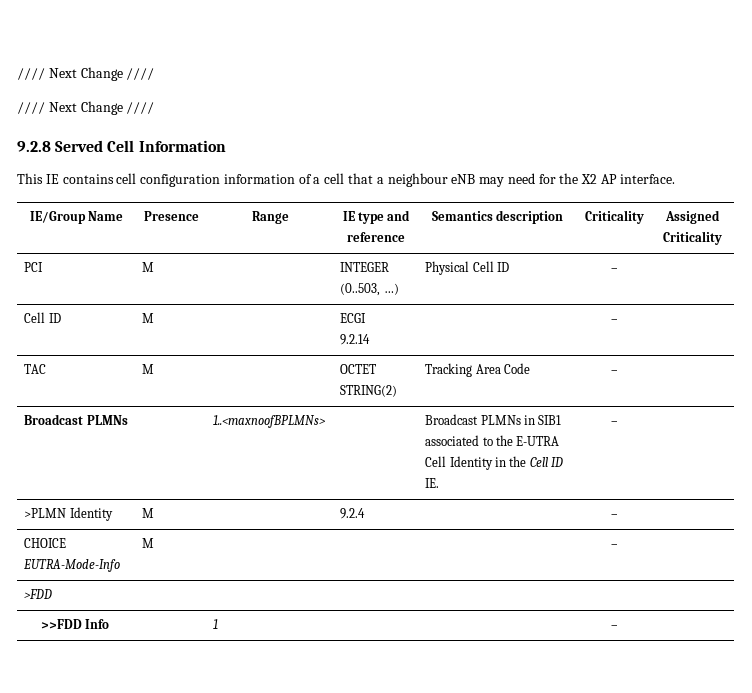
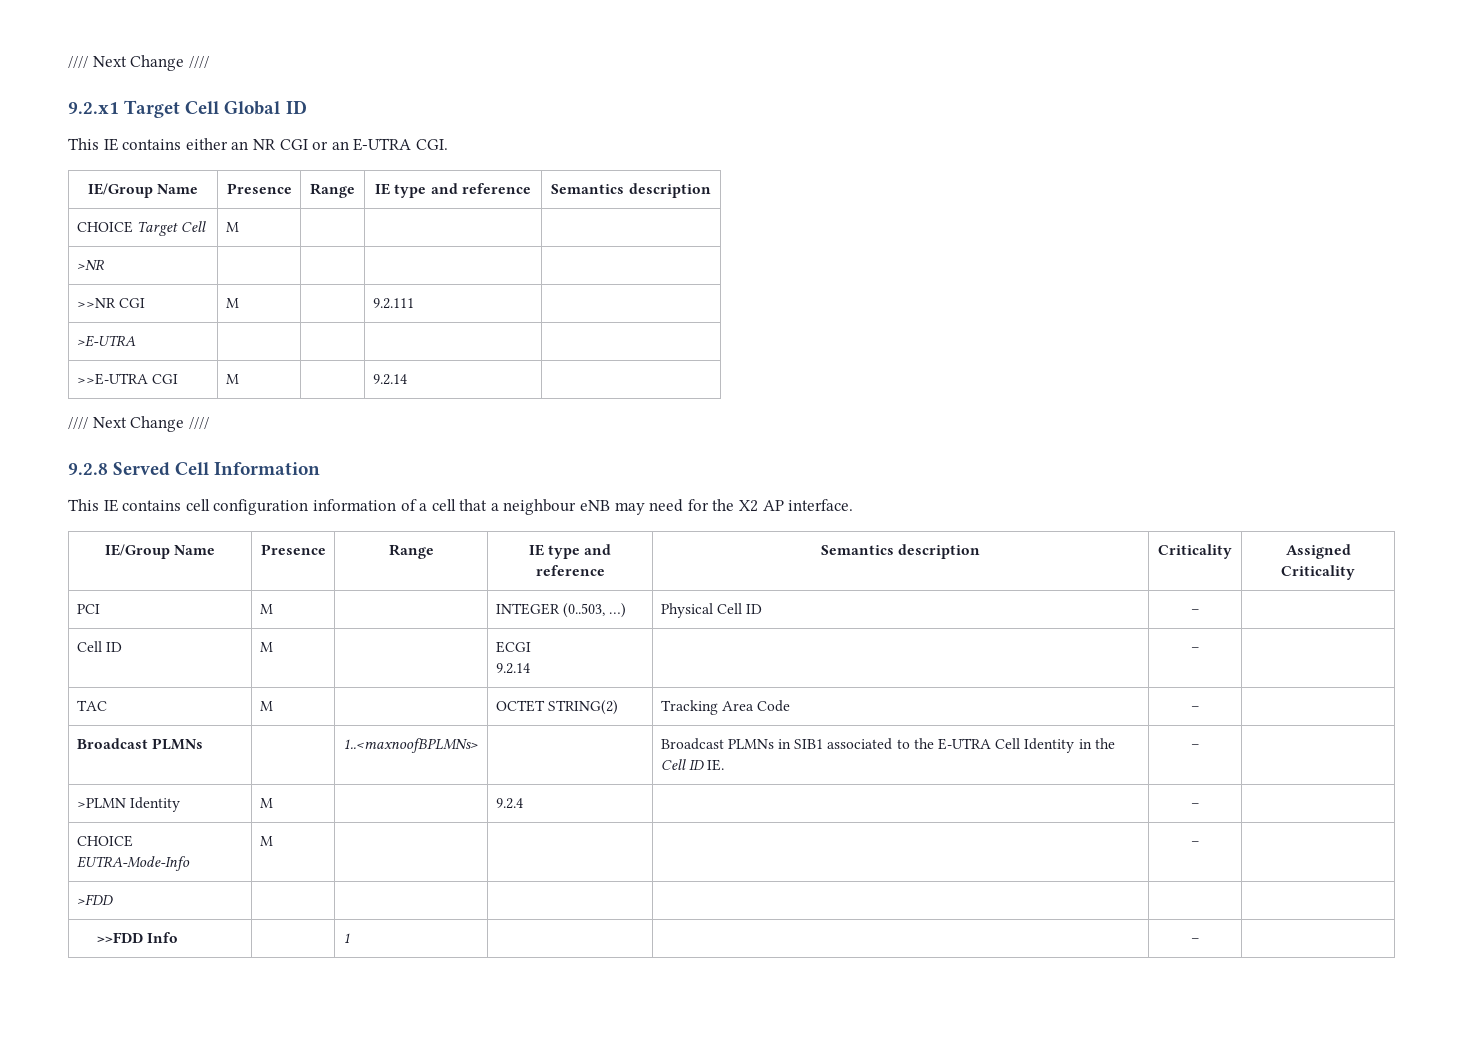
[17,67,155,81] //// Next Change //// -> [68,55,209,71] [68,100,307,118] [68,138,448,151] [87,183,199,198] [226,183,292,194] [310,183,355,198] [375,183,531,198] [551,183,711,198] [76,221,207,236] [225,222,239,232] [76,259,104,270] [76,298,145,308] [225,298,239,308] [372,298,414,309] [76,335,136,347] [76,373,178,385] [225,374,239,384] [372,374,407,385] //// Next Change //// // 9.2.x1 Target Cell Global ID // This IE contains either an NR CGI or an E-UTRA CGI. // IE/Group Name | Presence | Range | IE type and reference | Semantics description // CHOICE Target Cell | M | | | // >NR | | | | // >>NR CGI | M | | 9.2.111 | // >E-UTRA | | | | // >>E-UTRA CGI | M | | 9.2.14 |

